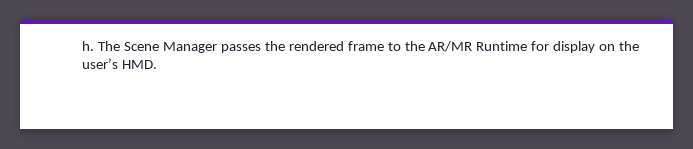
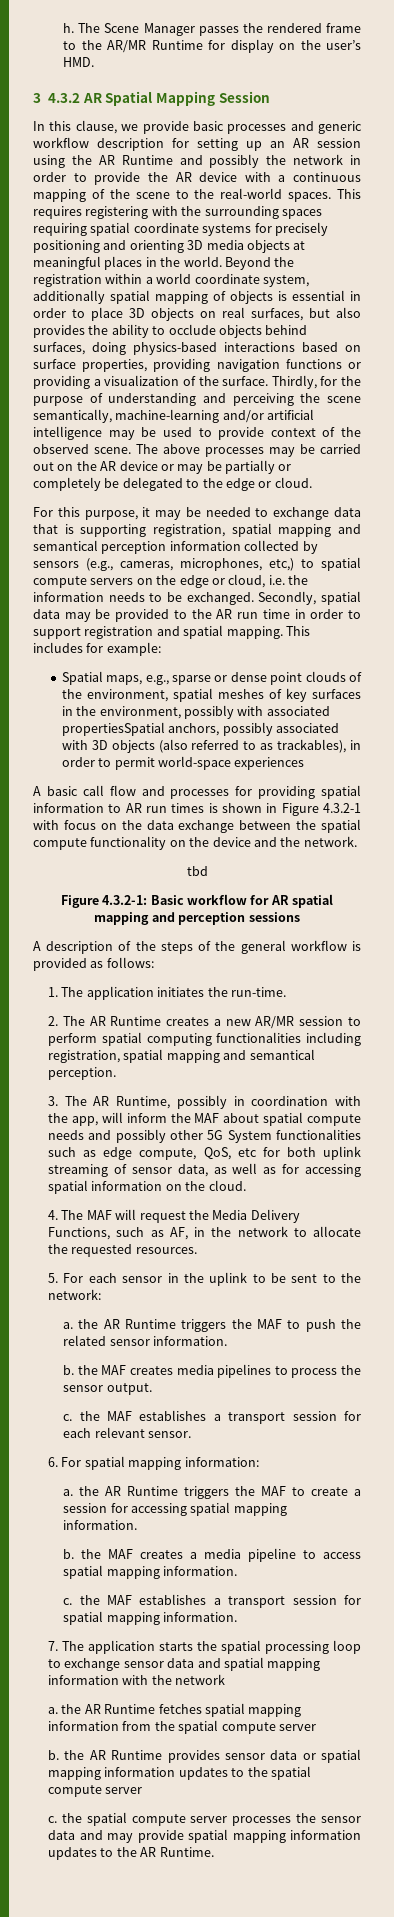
(158, 64) none -> [33,91,270,106] [33,120,362,134] [33,137,361,151] [33,154,361,168] [33,172,361,185] [33,188,361,202] [33,206,322,219] [33,222,328,236] [33,240,306,253] [33,256,295,270] [33,273,309,287] [33,290,361,304] [33,307,361,321] [33,324,308,338] [33,342,361,355] [33,359,361,372] [33,375,361,389] [33,393,361,406] [33,409,315,423] [33,426,361,440] [33,444,361,457] [33,460,292,474] [33,477,312,491] [33,507,361,520] [33,523,361,537] [33,540,318,554] [33,557,361,571] [33,574,308,588] [33,591,361,605] [33,609,361,622] [33,625,310,639] [33,642,161,656] [61,671,362,685] [61,688,362,702] [61,705,330,719] [61,722,339,736] [61,739,362,753] [61,756,305,770] [33,785,361,799] [33,803,362,816] [33,819,361,833] [33,836,357,850] [186,866,208,876] [60,894,334,908] [94,912,300,925] [33,940,362,954] [33,957,154,971] [48,986,286,1000] [48,1016,362,1029] [48,1032,361,1046] [48,1049,315,1063] [48,1067,117,1080] [48,1095,361,1109] [48,1112,362,1126] [48,1129,361,1143] [48,1146,362,1160] [48,1163,361,1177] [48,1180,246,1194] [48,1209,300,1223] [48,1226,361,1240] [48,1244,197,1257] [48,1272,361,1286] [48,1289,102,1300] [63,1319,362,1332] [63,1335,227,1346] [63,1364,361,1378] [63,1383,152,1395] [63,1410,361,1424] [63,1427,191,1438] [48,1456,259,1470] [63,1486,361,1499] [63,1502,287,1516] [63,1520,138,1530] [63,1548,361,1562] [63,1565,237,1579] [63,1594,361,1608] [63,1611,237,1625] [48,1640,361,1654] [48,1657,321,1671] [48,1674,226,1685] [48,1703,302,1717] [48,1720,316,1734] [48,1749,361,1763] [48,1766,311,1780] [48,1785,143,1797] [48,1812,362,1826] [48,1829,361,1843] [48,1847,214,1860] // 3 4.3.2 AR Spatial Mapping Session // In this clause, we provide basic processes and generic workflow description for setting up an AR session using the AR Runtime and possibly the network in order to provide the AR device with a continuous mapping of the scene to the real-world spaces. This requires registering with the surrounding spaces requiring spatial coordinate systems for precisely positioning and orienting 3D media objects at meaningful places in the world. Beyond the registration within a world coordinate system, additionally spatial mapping of objects is essential in order to place 3D objects on real surfaces, but also provides the ability to occlude objects behind surfaces, doing physics-based interactions based on surface properties, providing navigation functions or providing a visualization of the surface. Thirdly, for the purpose of understanding and perceiving the scene semantically, machine-learning and/or artificial intelligence may be used to provide context of the observed scene. The above processes may be carried out on the AR device or may be partially or completely be delegated to the edge or cloud. // For this purpose, it may be needed to exchange data that is supporting registration, spatial mapping and semantical perception information collected by sensors (e.g., cameras, microphones, etc,) to spatial compute servers on the edge or cloud, i.e. the information needs to be exchanged. Secondly, spatial data may be provided to the AR run time in order to support registration and spatial mapping. This includes for example: // Spatial maps, e.g., sparse or dense point clouds of the environment, spatial meshes of key surfaces in the environment, possibly with associated propertiesSpatial anchors, possibly associated with 3D objects (also referred to as trackables), in order to permit world-space experiences // A basic call flow and processes for providing spatial information to AR run times is shown in Figure 4.3.2-1 with focus on the data exchange between the spatial compute functionality on the device and the network. // tbd // Figure 4.3.2-1: Basic workflow for AR spatial mapping and perception sessions // A description of the steps of the general workflow is provided as follows: // 1. The application initiates the run-time. // 2. The AR Runtime creates a new AR/MR session to perform spatial computing functionalities including registration, spatial mapping and semantical perception. // 3. The AR Runtime, possibly in coordination with the app, will inform the MAF about spatial compute needs and possibly other 5G System functionalities such as edge compute, QoS, etc for both uplink streaming of sensor data, as well as for accessing spatial information on the cloud. // 4. The MAF will request the Media Delivery Functions, such as AF, in the network to allocate the requested resources. // 5. For each sensor in the uplink to be sent to the network: // a. the AR Runtime triggers the MAF to push the related sensor information. // b. the MAF creates media pipelines to process the sensor output. // c. the MAF establishes a transport session for each relevant sensor. // 6. For spatial mapping information: // a. the AR Runtime triggers the MAF to create a session for accessing spatial mapping information. // b. the MAF creates a media pipeline to access spatial mapping information. // c. the MAF establishes a transport session for spatial mapping information. // 7. The application starts the spatial processing loop to exchange sensor data and spatial mapping information with the network // a. the AR Runtime fetches spatial mapping information from the spatial compute server // b. the AR Runtime provides sensor data or spatial mapping information updates to the spatial compute server // c. the spatial compute server processes the sensor data and may provide spatial mapping information updates to the AR Runtime.

